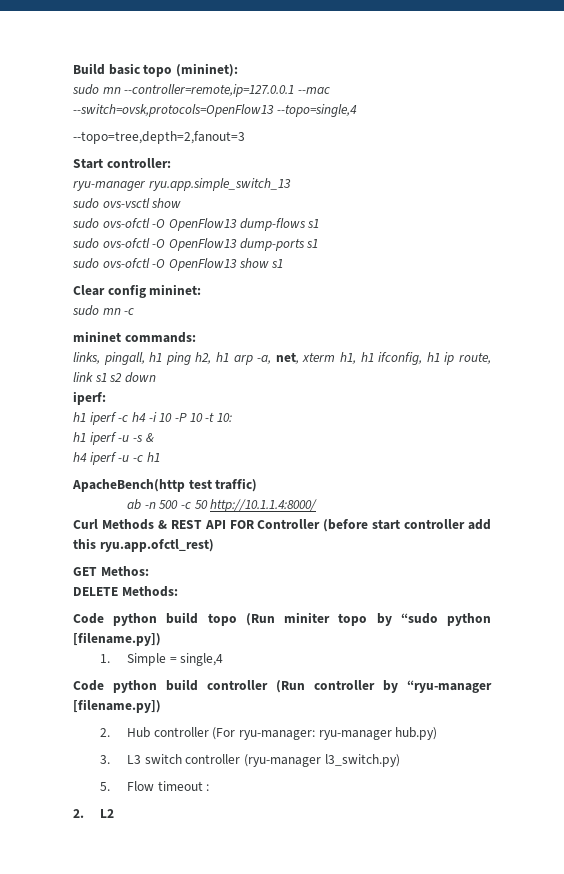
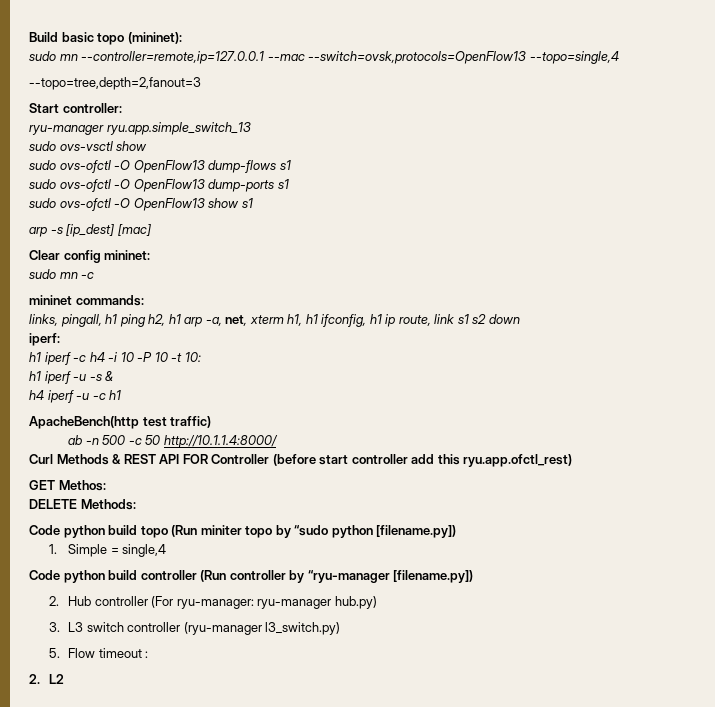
(284, 263) none -> [29,224,151,237] // arp -s [ip_dest] [mac]

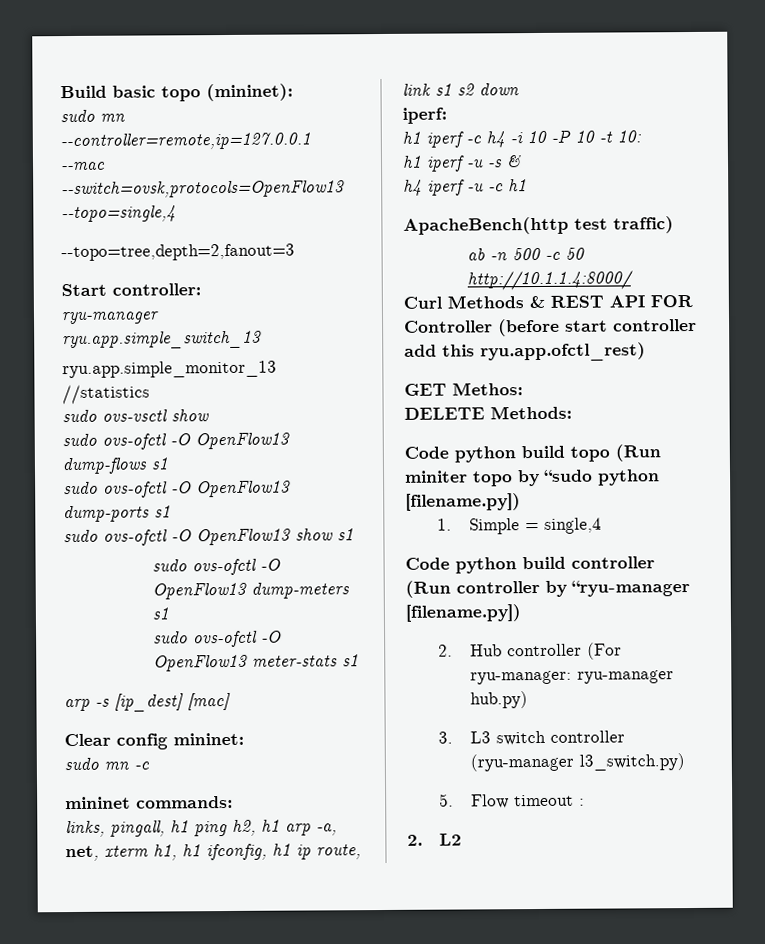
(251, 128) none -> [62,360,277,379] [62,384,150,405] // ryu.app.simple_monitor_13 //statistics
(253, 203) none -> [152,558,282,576] [152,582,351,600] [152,607,170,620] [153,630,283,648] [153,654,360,672] // sudo ovs-ofctl -O OpenFlow13 dump-meters s1 // sudo ovs-ofctl -O OpenFlow13 meter-stats s1

